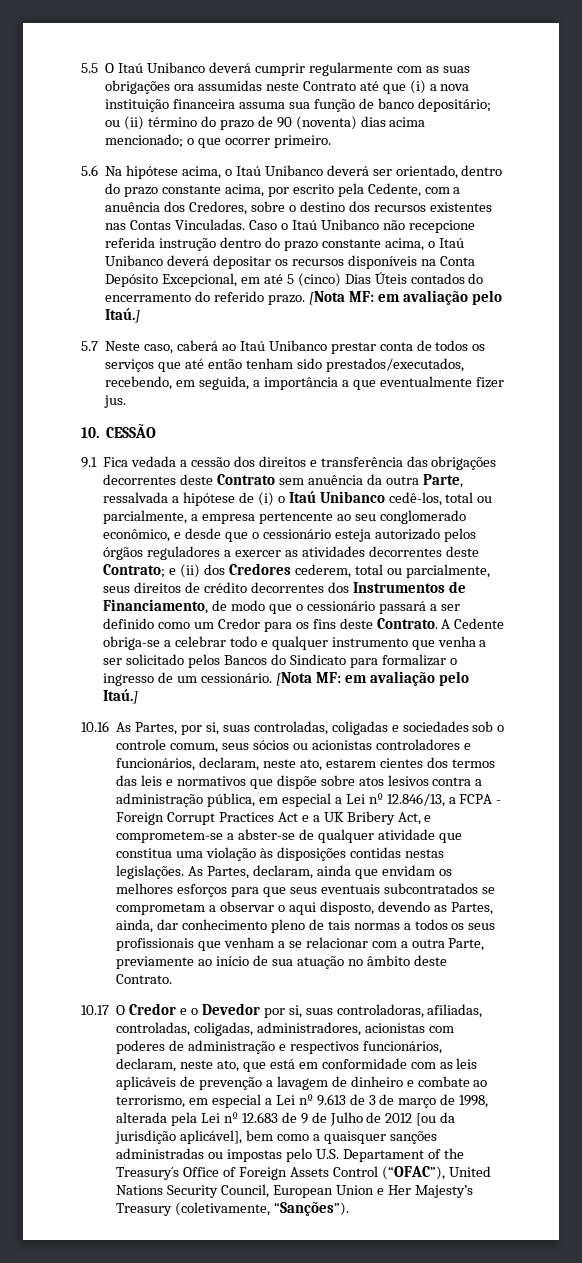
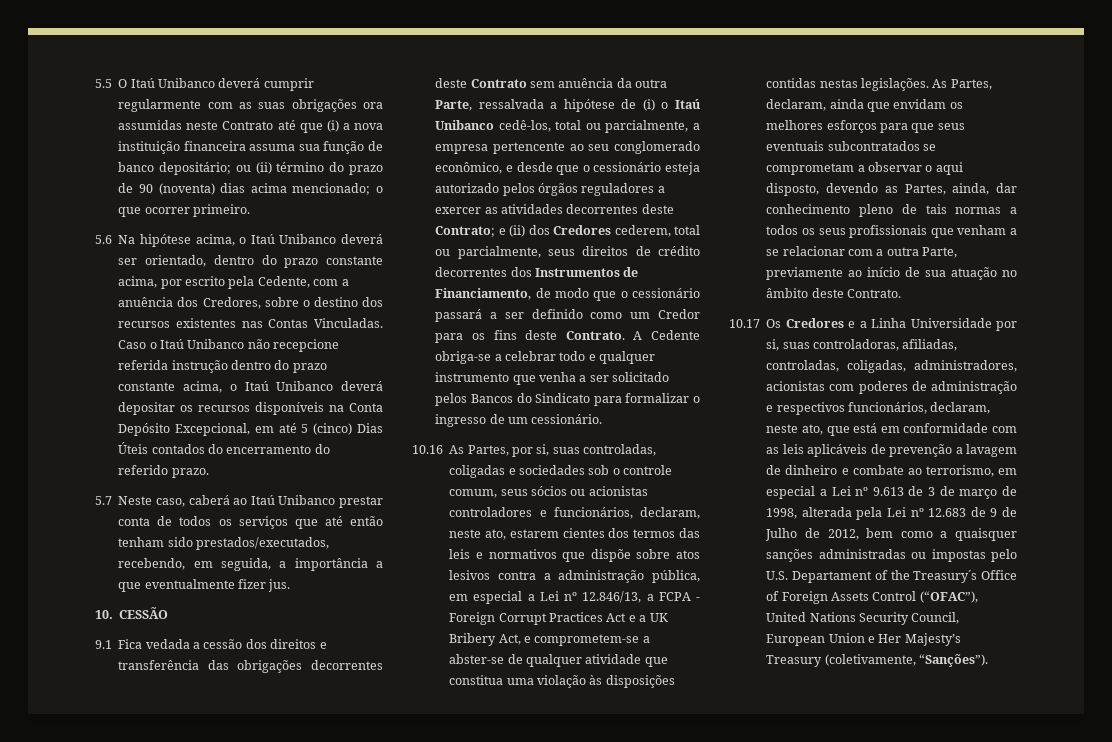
[308,290,502,305] [105,308,141,323] [Nota MF: em avaliação pelo Itaú.] -> (209, 473) none
[275,671,469,686] [103,689,139,704] [Nota MF: em avaliação pelo Itaú.] -> (603, 419) none
[116,1003,260,1015] O Credor e o Devedor -> [766,318,992,328] Os Credores e a Linha Universidade
[385,1112,456,1126] [115,1130,243,1144] 2012 [ou da jurisdição aplicável], -> [827,529,859,540] 2012,

